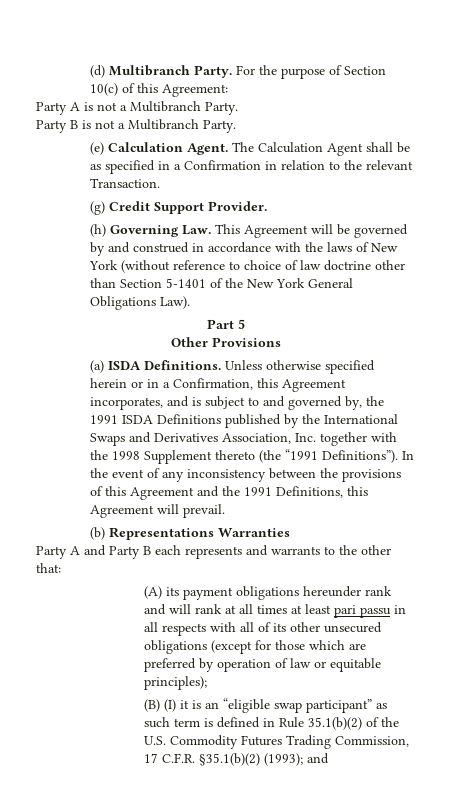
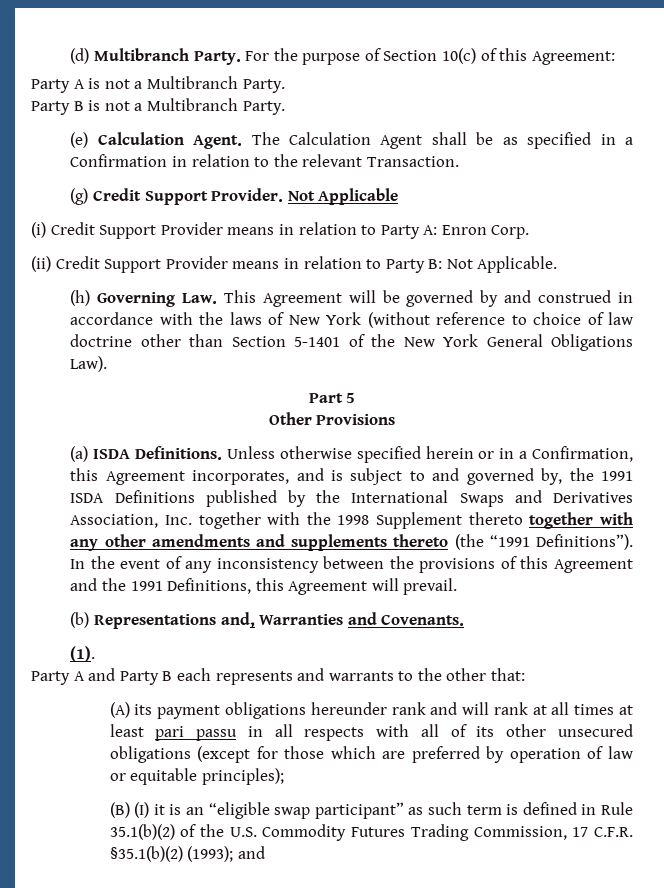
(268, 206) none -> [287,188,399,205] [31,222,530,239] [31,256,558,273] Not Applicable // (i) Credit Support Provider means in relation to Party A: Enron Corp. // (ii) Credit Support Provider means in relation to Party B: Not Applicable.
(256, 455) none -> [529,512,633,529] [70,534,449,551] together with any other amendments and supplements thereto
(215, 533) none -> [220,612,255,628] and,
(291, 532) none -> [347,612,465,626] [70,646,96,662] and Covenants. // (1).

